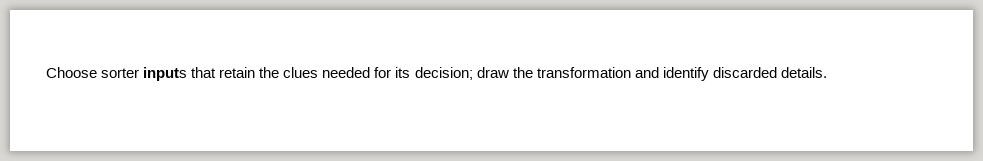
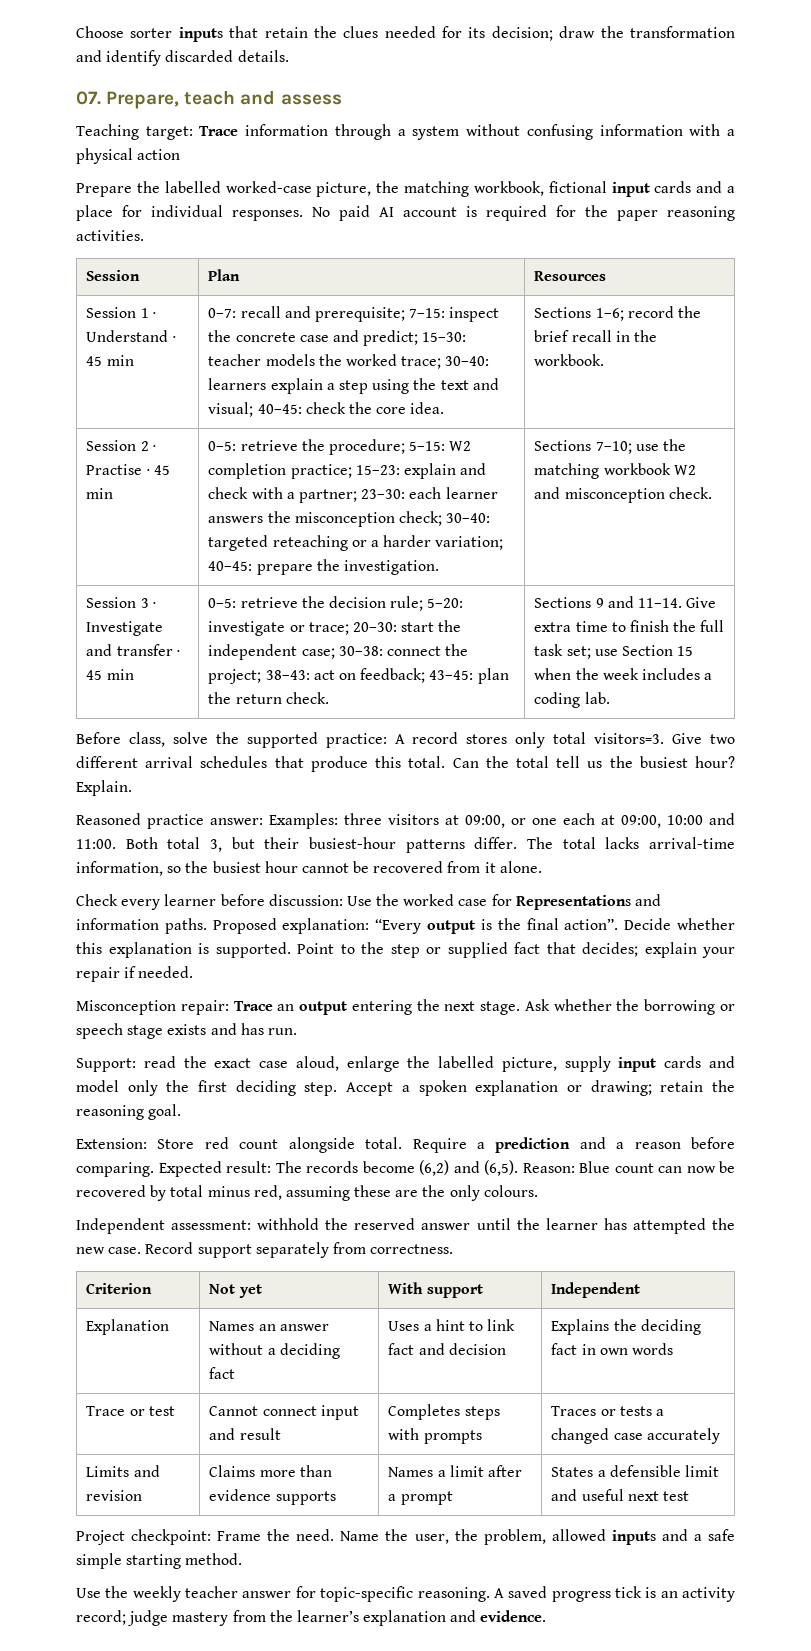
(827, 72) none -> [76,90,342,109] [76,124,736,140] [76,148,181,164] [76,181,736,197] [76,205,735,221] [76,230,144,241] [86,270,141,281] [208,269,241,281] [534,271,607,281] [86,307,156,318] [86,330,176,342] [86,355,134,366] [208,306,500,322] [208,330,467,346] [208,354,490,369] [208,378,499,394] [208,402,445,417] [534,306,702,321] [534,330,658,342] [534,354,605,366] [86,440,156,451] [86,464,170,475] [86,488,114,499] [208,439,472,455] [208,463,487,479] [208,487,498,503] [208,511,491,527] [208,535,504,551] [208,559,440,575] [534,439,687,454] [534,463,696,479] [534,487,712,503] [86,597,156,608] [86,621,164,636] [86,644,180,656] [86,669,134,680] [208,596,464,611] [208,620,462,636] [208,644,469,660] [208,668,509,684] [208,692,329,704] [534,596,717,608] [534,620,725,632] [534,644,694,659] [534,668,713,680] [534,692,610,708] [76,732,735,748] [76,756,735,772] [76,780,132,796] [76,813,735,829] [76,837,735,853] [76,861,542,876] [76,894,662,910] [76,918,735,934] [76,942,735,958] [76,966,194,982] [76,999,735,1015] [76,1023,297,1039] [76,1056,735,1072] [76,1080,736,1096] [76,1104,182,1120] [76,1137,735,1153] [76,1160,735,1177] [76,1185,538,1201] [76,1218,735,1234] [76,1242,454,1258] [86,1283,153,1294] [209,1284,262,1298] [388,1282,483,1298] [551,1282,641,1298] [86,1319,170,1335] [209,1321,329,1331] [209,1343,340,1359] [209,1367,236,1379] [388,1319,516,1331] [388,1343,506,1355] [551,1319,701,1335] [551,1343,674,1355] [86,1406,175,1416] [209,1405,359,1420] [209,1428,281,1440] [388,1404,500,1420] [388,1428,482,1444] [551,1406,665,1416] [551,1428,720,1444] [86,1465,160,1477] [86,1490,143,1501] [209,1465,332,1477] [209,1489,336,1505] [388,1465,523,1477] [388,1491,453,1505] [551,1465,720,1477] [551,1489,690,1501] [76,1529,735,1545] [76,1553,243,1569] [76,1586,735,1602] [76,1610,547,1626] // 07. Prepare, teach and assess // Teaching target: Trace information through a system without confusing information with a physical action // Prepare the labelled worked-case picture, the matching workbook, fictional input cards and a place for individual responses. No paid AI account is required for the paper reasoning activities. // Session | Plan | Resources // Session 1 · Understand · 45 min | 0–7: recall and prerequisite; 7–15: inspect the concrete case and predict; 15–30: teacher models the worked trace; 30–40: learners explain a step using the text and visual; 40–45: check the core idea. | Sections 1–6; record the brief recall in the workbook. // Session 2 · Practise · 45 min | 0–5: retrieve the procedure; 5–15: W2 completion practice; 15–23: explain and check with a partner; 23–30: each learner answers the misconception check; 30–40: targeted reteaching or a harder variation; 40–45: prepare the investigation. | Sections 7–10; use the matching workbook W2 and misconception check. // Session 3 · Investigate and transfer · 45 min | 0–5: retrieve the decision rule; 5–20: investigate or trace; 20–30: start the independent case; 30–38: connect the project; 38–43: act on feedback; 43–45: plan the return check. | Sections 9 and 11–14. Give extra time to finish the full task set; use Section 15 when the week includes a coding lab. // Before class, solve the supported practice: A record stores only total visitors=3. Give two different arrival schedules that produce this total. Can the total tell us the busiest hour? Explain. // Reasoned practice answer: Examples: three visitors at 09:00, or one each at 09:00, 10:00 and 11:00. Both total 3, but their busiest-hour patterns differ. The total lacks arrival-time information, so the busiest hour cannot be recovered from it alone. // Check every learner before discussion: Use the worked case for Representations and information paths. Proposed explanation: “Every output is the final action”. Decide whether this explanation is supported. Point to the step or supplied fact that decides; explain your repair if needed. // Misconception repair: Trace an output entering the next stage. Ask whether the borrowing or speech stage exists and has run. // Support: read the exact case aloud, enlarge the labelled picture, supply input cards and model only the first deciding step. Accept a spoken explanation or drawing; retain the reasoning goal. // Extension: Store red count alongside total. Require a prediction and a reason before comparing. Expected result: The records become (6,2) and (6,5). Reason: Blue count can now be recovered by total minus red, assuming these are the only colours. // Independent assessment: withhold the reserved answer until the learner has attempted the new case. Record support separately from correctness. // Criterion | Not yet | With support | Independent // Explanation | Names an answer without a deciding fact | Uses a hint to link fact and decision | Explains the deciding fact in own words // Trace or test | Cannot connect input and result | Completes steps with prompts | Traces or tests a changed case accurately // Limits and revision | Claims more than evidence supports | Names a limit after a prompt | States a defensible limit and useful next test // Project checkpoint: Frame the need. Name the user, the problem, allowed inputs and a safe simple starting method. // Use the weekly teacher answer for topic-specific reasoning. A saved progress tick is an activity record; judge mastery from the learner’s explanation and evidence.

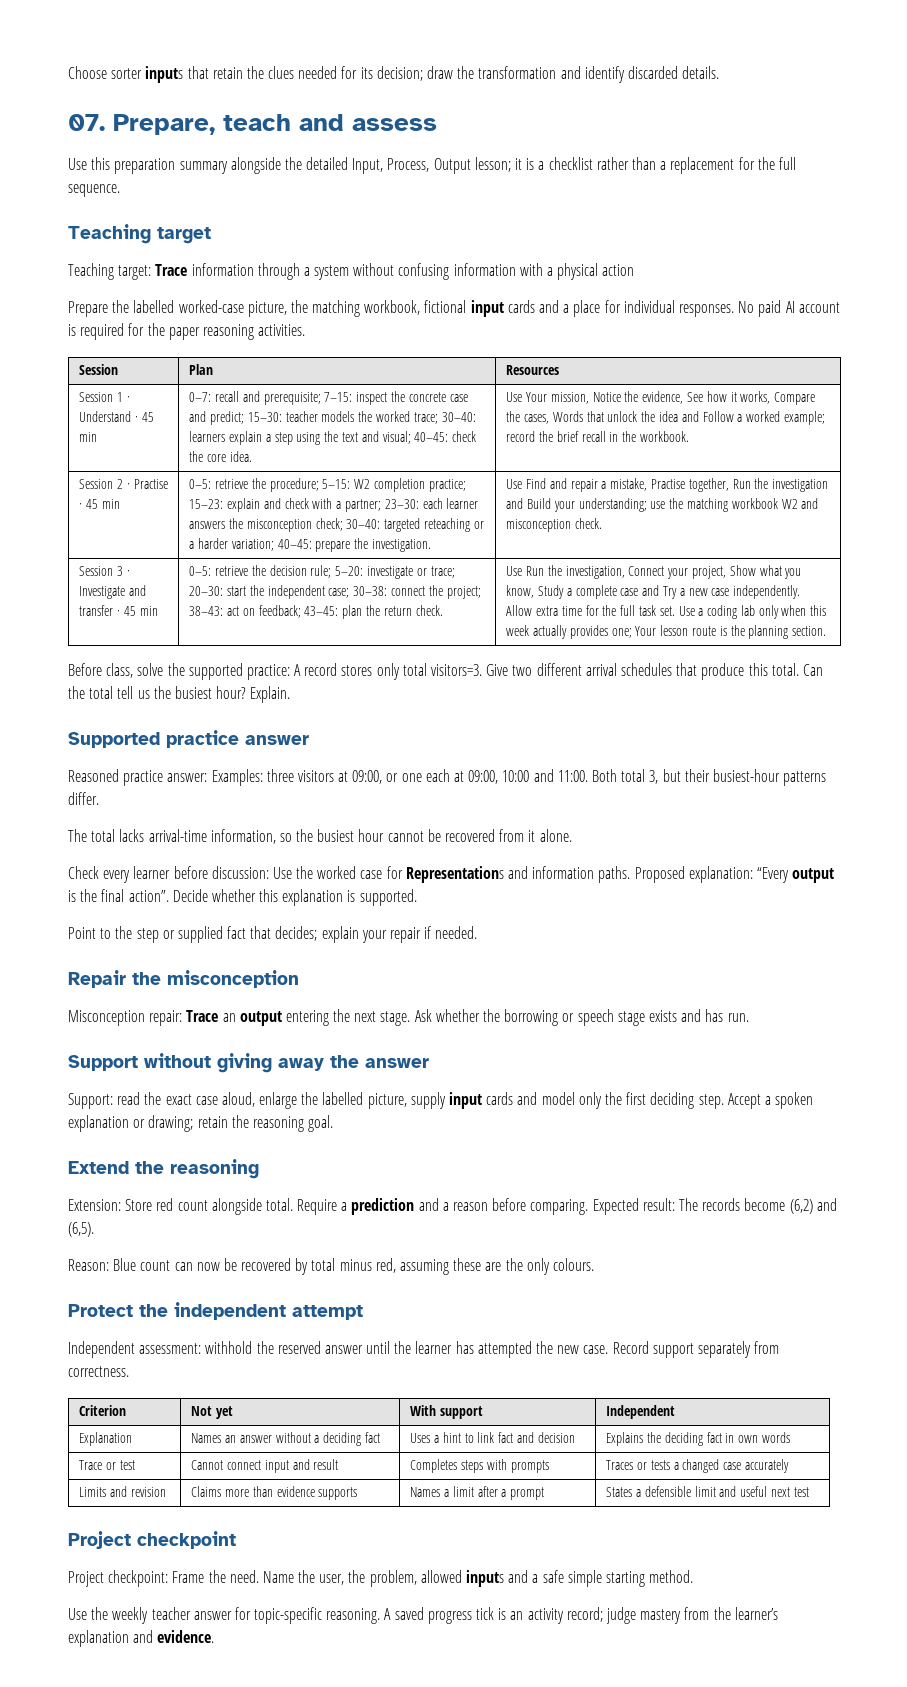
(342, 99) none -> [68,157,796,174] [68,184,120,197] [68,224,211,244] // Use this preparation summary alongside the detailed Input, Process, Output lesson; it is a checklist rather than a replacement for the full sequence. // Teaching target
[534,307,624,321] Sections 1–6; -> [506,391,816,405] [506,411,825,425] Use Your mission, Notice the evidence, See how it works, Compare the cases, Words that unlock the idea and Follow a worked example;
[534,440,632,454] Sections 7–10; -> [506,478,829,492] [506,498,647,512] Use Find and repair a mistake, Practise together, Run the investigation and Build your understanding;
[534,596,717,608] [534,620,725,632] [534,644,694,659] [534,668,713,680] [534,692,610,708] Sections 9 and 11–14. Give extra time to finish the full task set; use Section 15 when the week includes a coding lab. -> [506,565,802,579] [506,585,801,599] [506,605,827,619] [506,625,827,639] Use Run the investigation, Connect your project, Show what you know, Study a complete case and Try a new case independently. Allow extra time for the full task set. Use a coding lab only when this week actually provides one; Your lesson route is the planning section.
(132, 788) none -> [68,730,309,748] // Supported practice answer
(518, 843) none -> (99, 798) //
(291, 950) none -> (417, 897) //
(194, 972) none -> [68,970,299,988] // Repair the misconception
(297, 1031) none -> [68,1053,429,1073] // Support without giving away the answer
(182, 1112) none -> [68,1159,259,1179] // Extend the reasoning
(518, 1168) none -> (94, 1229) //
(538, 1191) none -> [68,1302,363,1320] // Protect the independent attempt
(690, 1496) none -> [68,1531,236,1549] // Project checkpoint

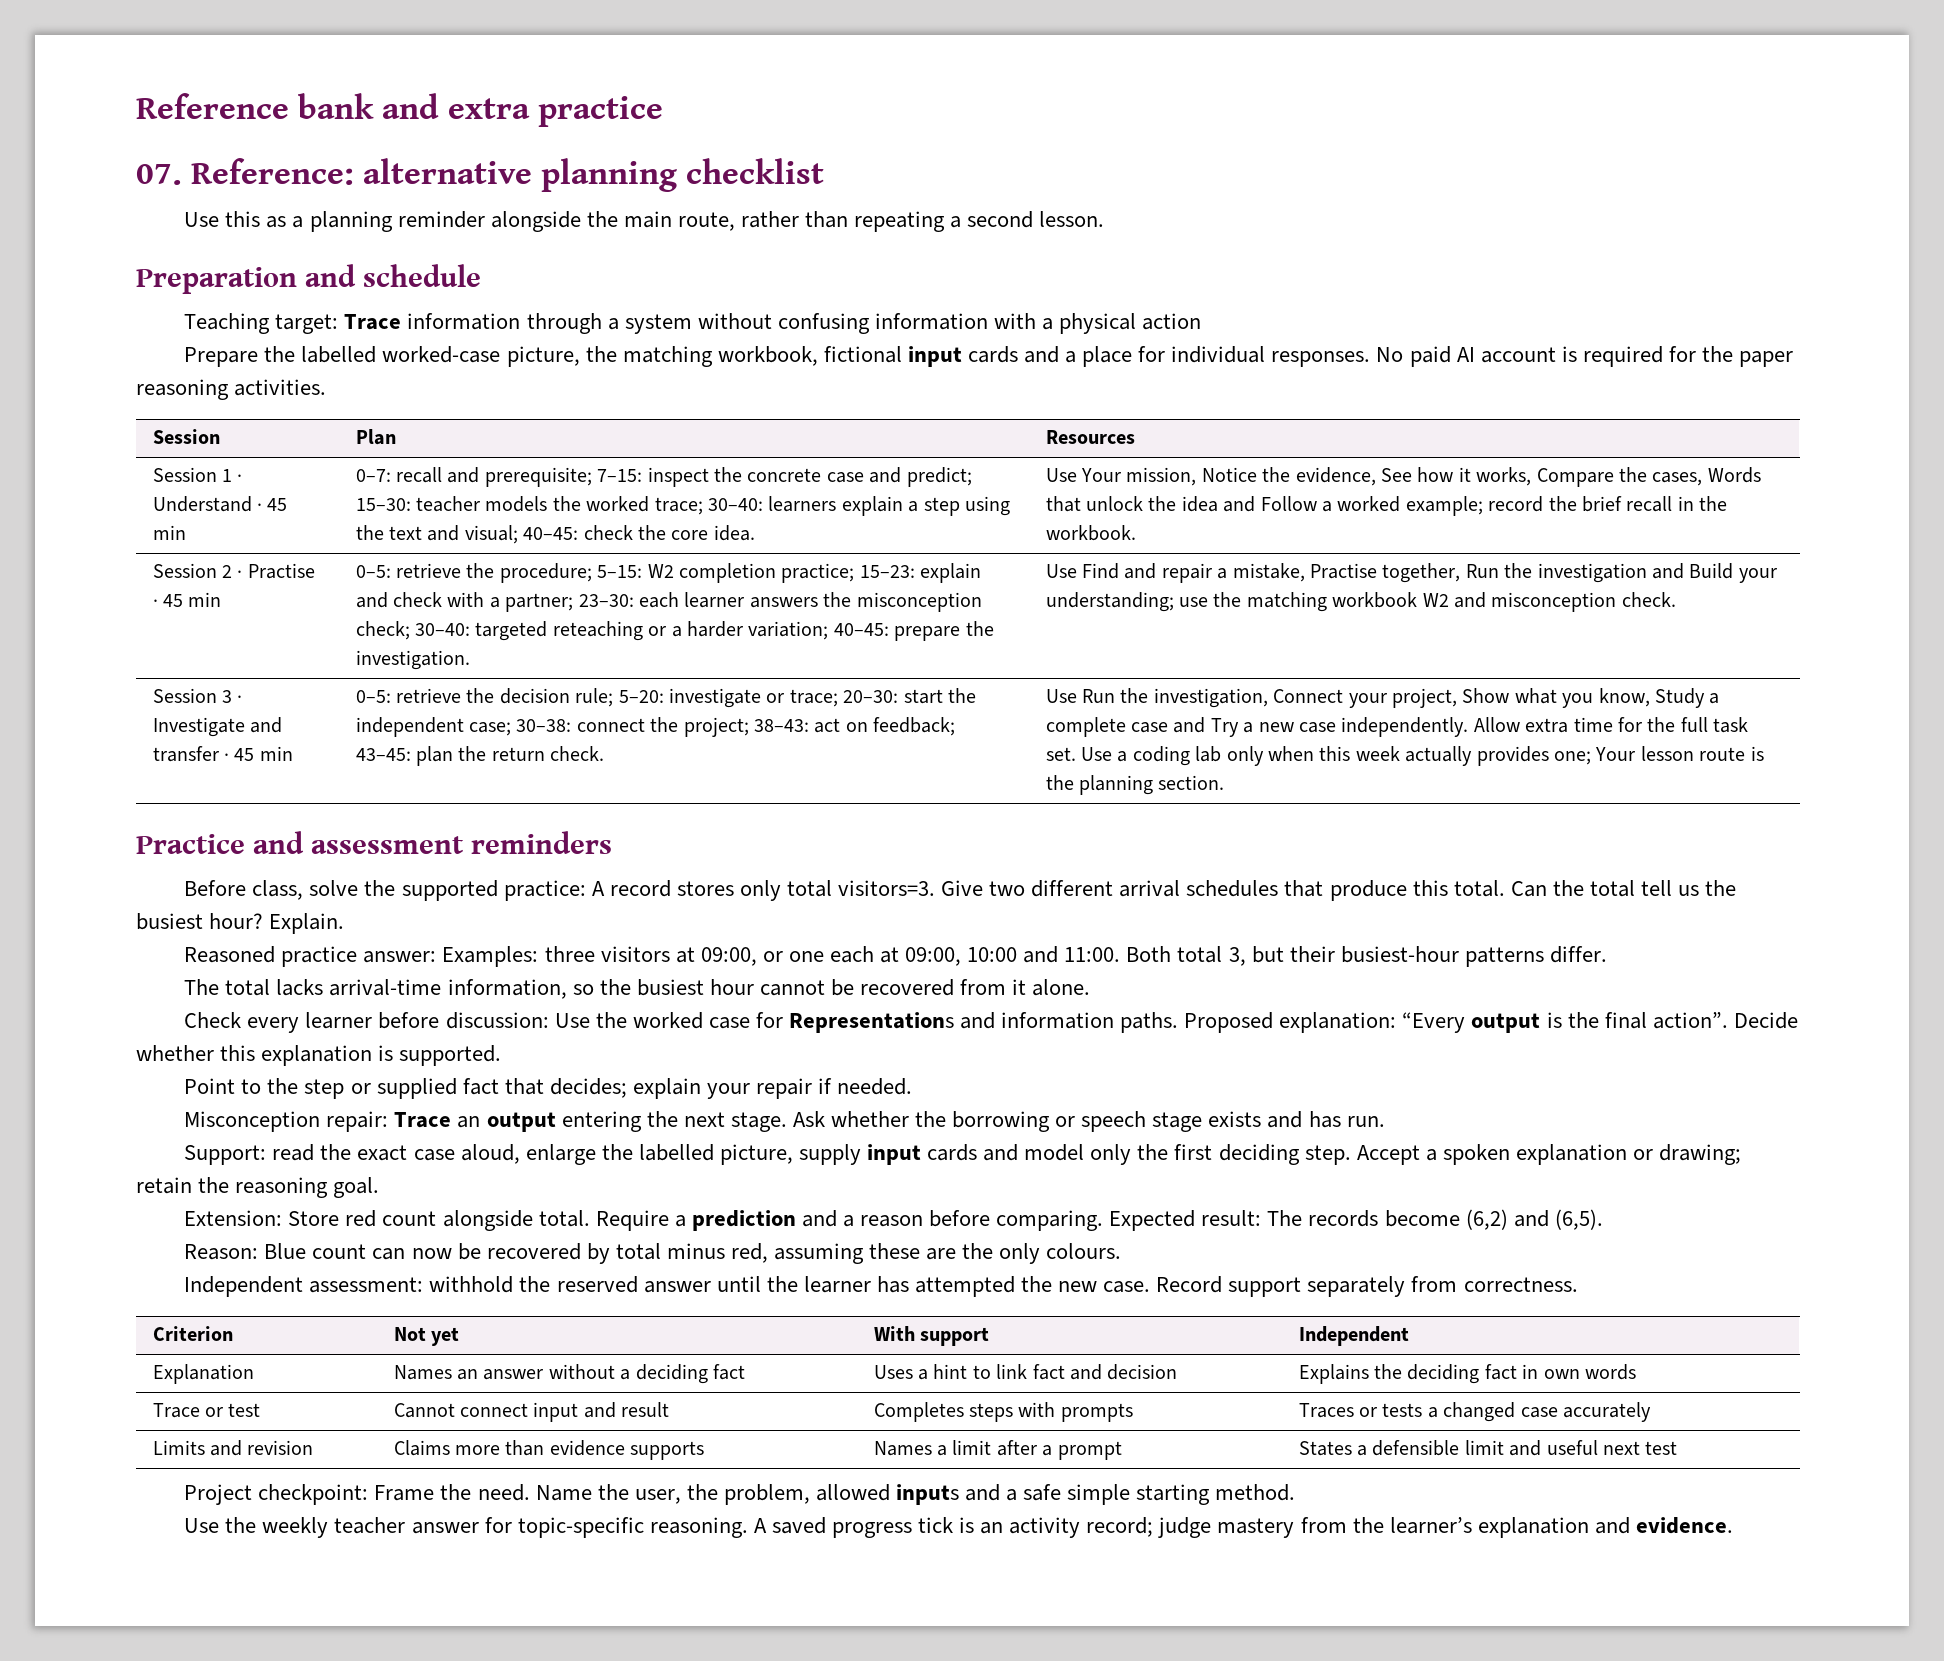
[68,66,720,83] [68,114,437,135] [68,157,796,174] [68,184,120,197] [68,224,211,244] Choose sorter inputs that retain the clues needed for its decision; draw the transformation and identify discarded details. // 07. Prepare, teach and assess // Use this preparation summary alongside the detailed Input, Process, Output lesson; it is a checklist rather than a replacement for the full sequence. // Teaching target -> [136,93,664,127] [136,158,825,192] [184,211,1105,232] [136,264,482,294] Reference bank and extra practice // 07. Reference: alternative planning checklist // Use this as a planning reminder alongside the main route, rather than repeating a second lesson. // Preparation and schedule
(827, 631) none -> [136,831,613,854] // Practice and assessment reminders
[68,730,309,748] // Supported practice answer -> (345, 923) none
[68,970,299,988] // Repair the misconception -> (913, 1086) none
[68,1053,429,1073] // Support without giving away the answer -> (1385, 1121) none
[68,1159,259,1179] // Extend the reasoning -> (380, 1187) none
[68,1302,363,1320] // Protect the independent attempt -> (1122, 1251) none
[68,1531,236,1549] // Project checkpoint -> (1678, 1448) none

